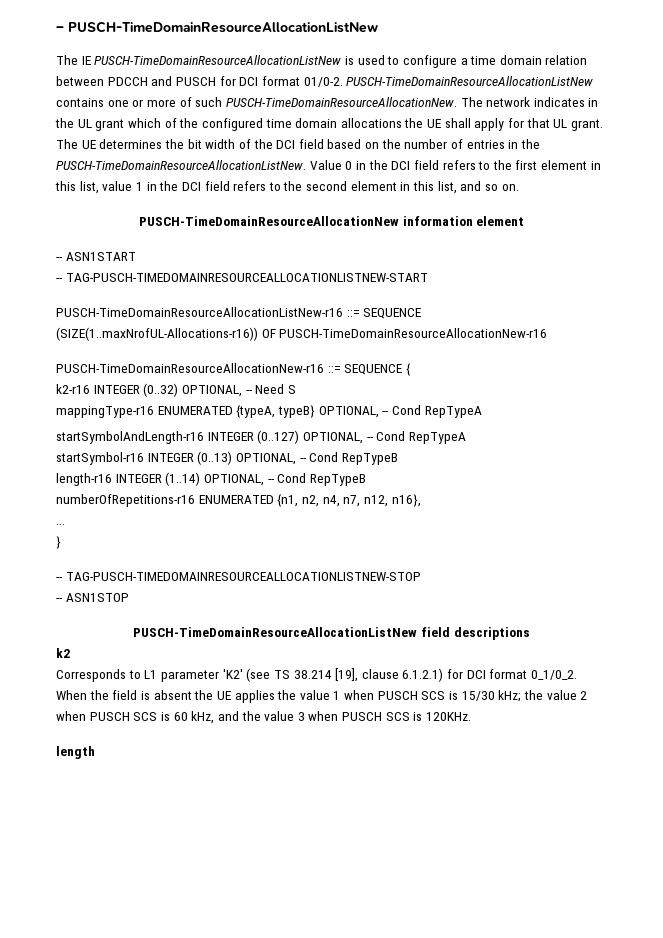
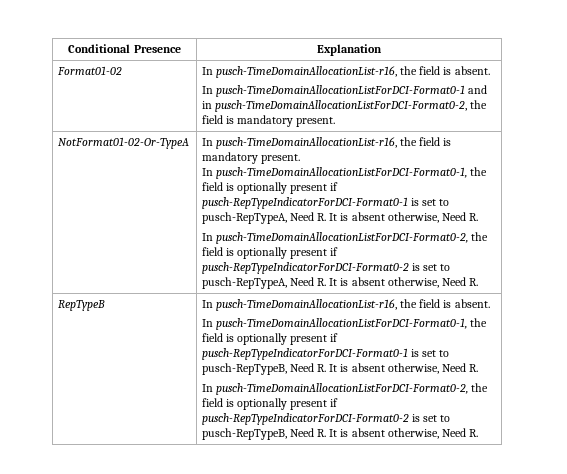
[56,21,378,33] [56,55,588,68] [56,76,594,87] [56,97,599,107] [55,118,603,131] [56,139,540,149] [56,160,601,170] [55,181,519,194] [138,216,525,226] [56,252,136,261] [56,273,428,282] [56,307,422,319] [56,327,548,341] [56,363,411,376] [56,383,296,397] [56,405,482,418] [56,430,466,444] [56,451,398,465] [56,472,366,486] [56,494,421,507] [56,524,65,525] [56,536,61,549] [56,572,421,581] [56,593,129,602] [133,627,530,640] [56,648,70,658] [56,668,578,682] [56,690,588,703] [56,711,472,724] [56,746,95,759] – PUSCH-TimeDomainResourceAllocationListNew // The IE PUSCH-TimeDomainResourceAllocationListNew is used to configure a time domain relation between PDCCH and PUSCH for DCI format 01/0-2. PUSCH-TimeDomainResourceAllocationListNew contains one or more of such PUSCH-TimeDomainResourceAllocationNew. The network indicates in the UL grant which of the configured time domain allocations the UE shall apply for that UL grant. The UE determines the bit width of the DCI field based on the number of entries in the PUSCH-TimeDomainResourceAllocationListNew. Value 0 in the DCI field refers to the first element in this list, value 1 in the DCI field refers to the second element in this list, and so on. // PUSCH-TimeDomainResourceAllocationNew information element // -- ASN1START // -- TAG-PUSCH-TIMEDOMAINRESOURCEALLOCATIONLISTNEW-START // PUSCH-TimeDomainResourceAllocationListNew-r16 ::= SEQUENCE (SIZE(1..maxNrofUL-Allocations-r16)) OF PUSCH-TimeDomainResourceAllocationNew-r16 // PUSCH-TimeDomainResourceAllocationNew-r16 ::= SEQUENCE { // k2-r16 INTEGER (0..32) OPTIONAL, -- Need S // mappingType-r16 ENUMERATED {typeA, typeB} OPTIONAL, -- Cond RepTypeA // startSymbolAndLength-r16 INTEGER (0..127) OPTIONAL, -- Cond RepTypeA // startSymbol-r16 INTEGER (0..13) OPTIONAL, -- Cond RepTypeB // length-r16 INTEGER (1..14) OPTIONAL, -- Cond RepTypeB // numberOfRepetitions-r16 ENUMERATED {n1, n2, n4, n7, n12, n16}, // ... // } // -- TAG-PUSCH-TIMEDOMAINRESOURCEALLOCATIONLISTNEW-STOP // -- ASN1STOP // PUSCH-TimeDomainResourceAllocationListNew field descriptions // k2 // Corresponds to L1 parameter 'K2' (see TS 38.214 [19], clause 6.1.2.1) for DCI format 0_1/0_2. When the field is absent the UE applies the value 1 when PUSCH SCS is 15/30 kHz; the value 2 when PUSCH SCS is 60 kHz, and the value 3 when PUSCH SCS is 120KHz. // length -> [68,44,181,53] [317,44,382,56] [57,66,123,75] [202,66,490,78] [202,85,488,97] [202,100,488,112] [202,115,336,127] [58,137,190,149] [202,137,452,149] [202,152,301,164] [202,167,488,179] [202,182,339,194] [202,197,450,209] [202,212,478,224] [202,232,489,244] [202,247,339,259] [202,262,451,274] [202,277,478,289] [58,300,106,311] [202,299,490,311] [202,318,488,330] [202,333,339,345] [202,348,450,360] [202,363,478,375] [202,383,489,395] [202,398,339,410] [202,413,451,425] [202,428,478,440] Conditional Presence | Explanation // Format01-02 | In pusch-TimeDomainAllocationList-r16, the field is absent. // In pusch-TimeDomainAllocationListForDCI-Format0-1 and in pusch-TimeDomainAllocationListForDCI-Format0-2, the field is mandatory present. // NotFormat01-02-Or-TypeA | In pusch-TimeDomainAllocationList-r16, the field is mandatory present. // In pusch-TimeDomainAllocationListForDCI-Format0-1, the field is optionally present if pusch-RepTypeIndicatorForDCI-Format0-1 is set to pusch-RepTypeA, Need R. It is absent otherwise, Need R. // In pusch-TimeDomainAllocationListForDCI-Format0-2, the field is optionally present if pusch-RepTypeIndicatorForDCI-Format0-2 is set to pusch-RepTypeA, Need R. It is absent otherwise, Need R. // RepTypeB | In pusch-TimeDomainAllocationList-r16, the field is absent. // In pusch-TimeDomainAllocationListForDCI-Format0-1, the field is optionally present if pusch-RepTypeIndicatorForDCI-Format0-1 is set to pusch-RepTypeB, Need R. It is absent otherwise, Need R. // In pusch-TimeDomainAllocationListForDCI-Format0-2, the field is optionally present if pusch-RepTypeIndicatorForDCI-Format0-2 is set to pusch-RepTypeB, Need R. It is absent otherwise, Need R.

